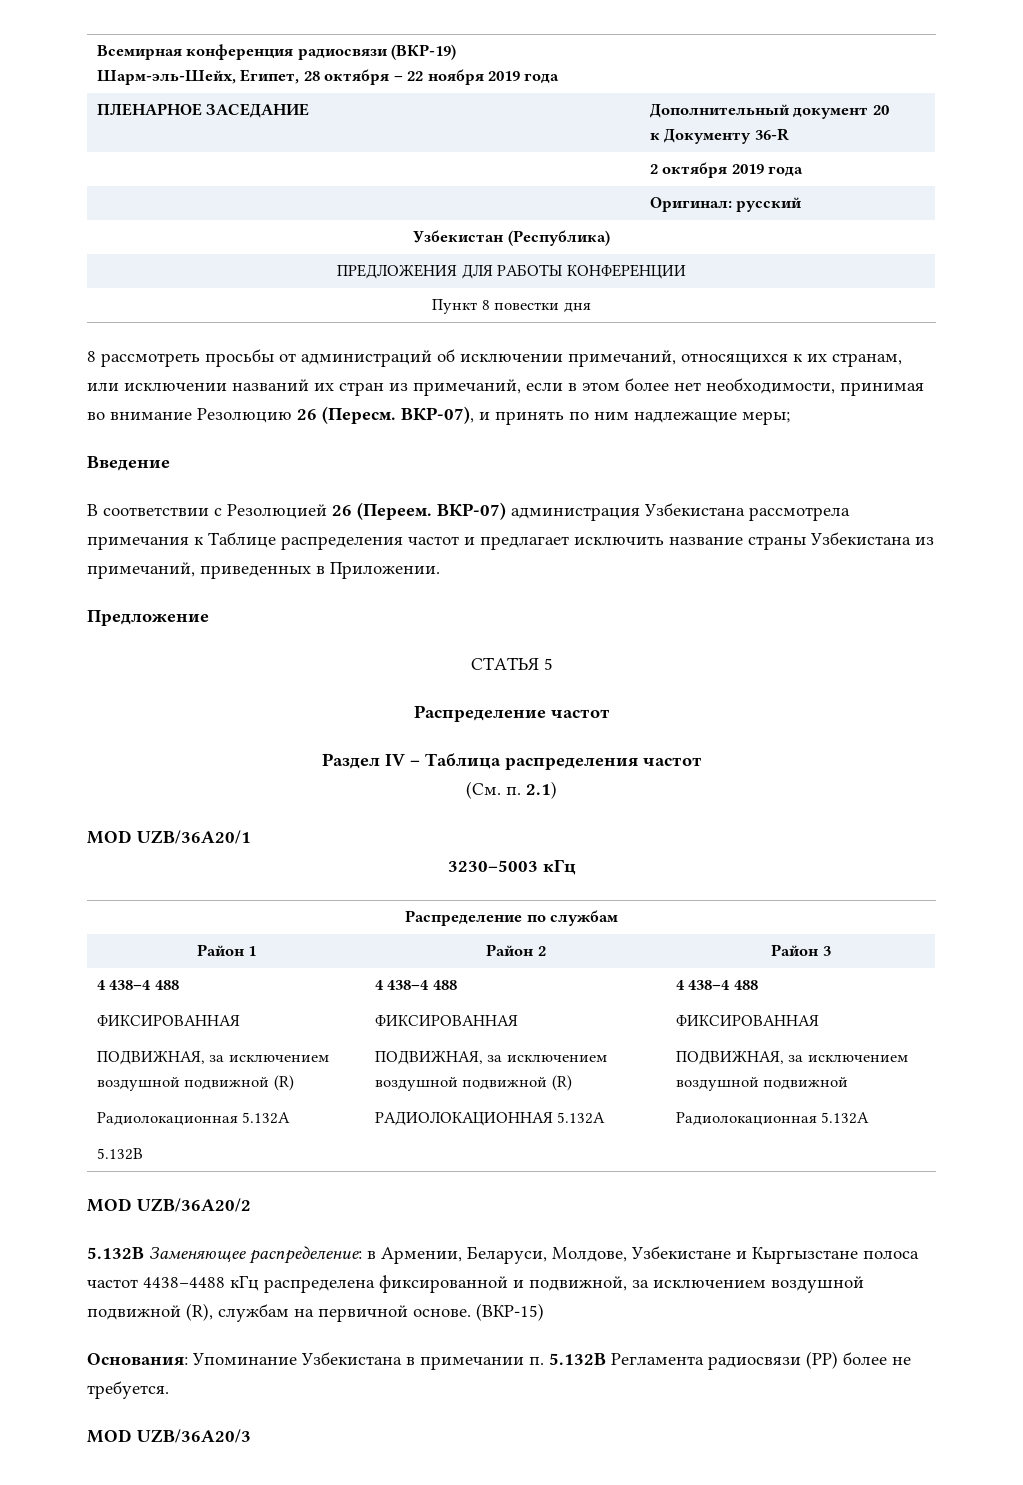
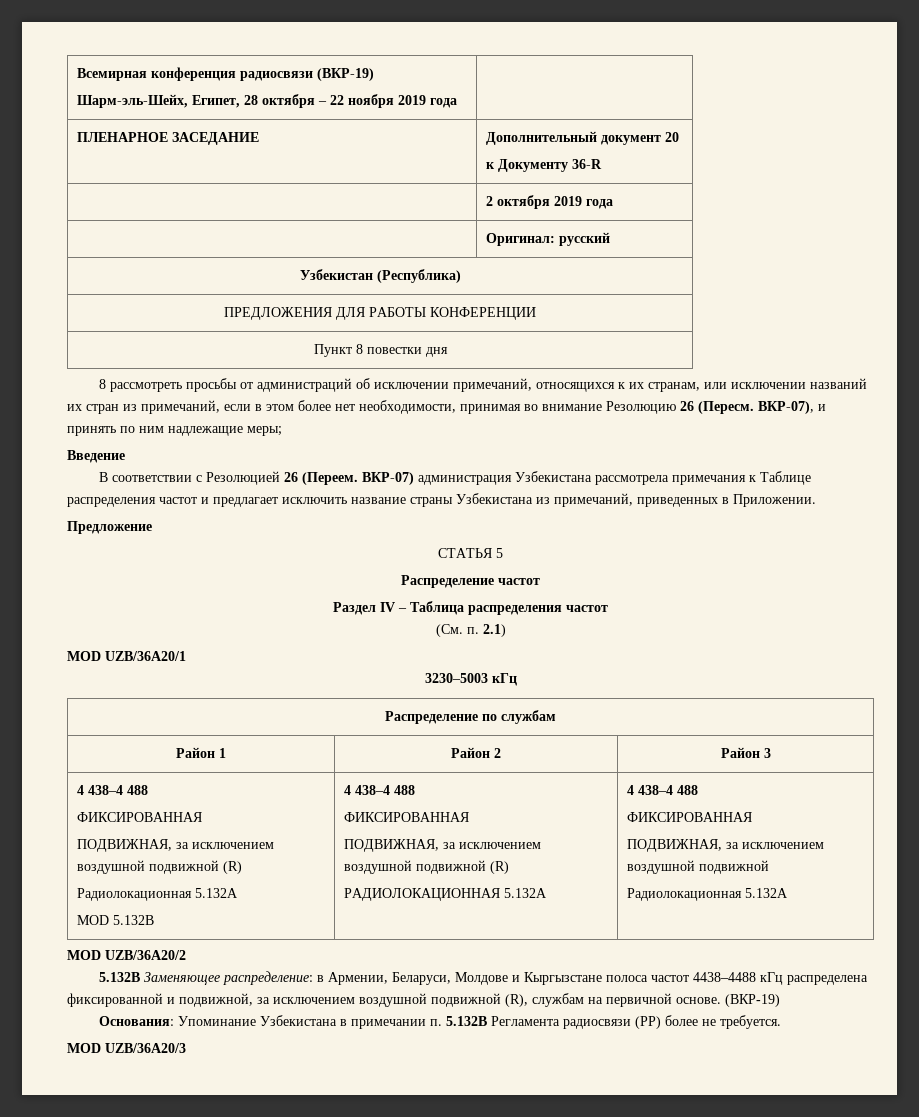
(291, 1118) none -> [77,915,110,925] MOD
[552,1246,731,1262] Молдове, Узбекистане -> [454,972,508,985] Молдове
[476,1303,544,1321] (ВКР-15) -> [725,994,780,1007] (ВКР-19)

